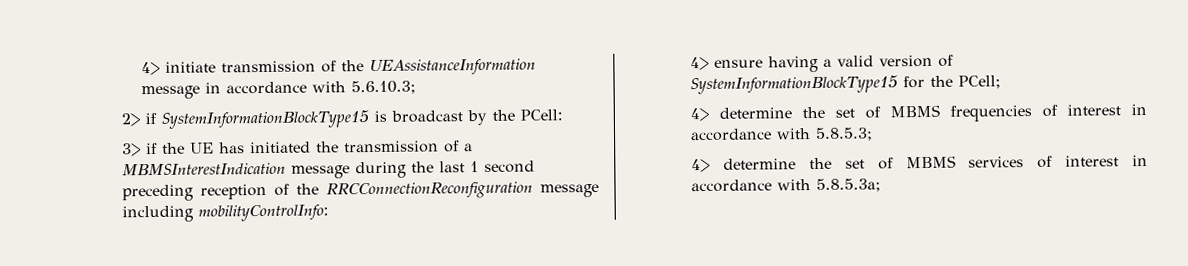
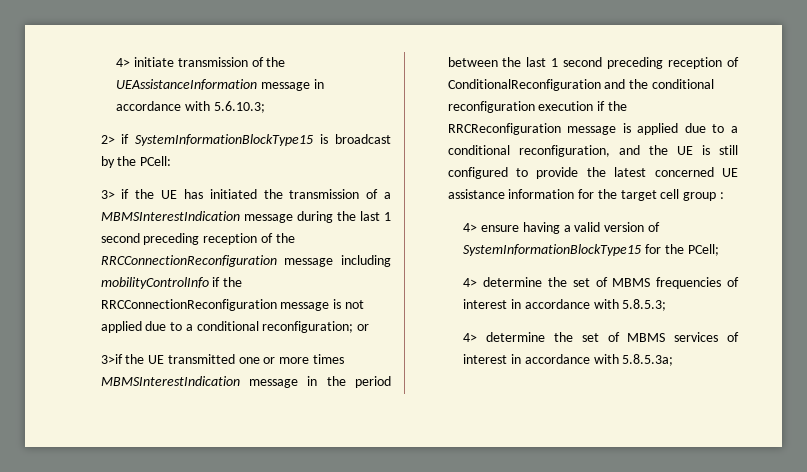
[197,204,329,222] mobilityControlInfo: -> [100,277,243,289] [100,299,364,311] [100,321,370,333] [100,354,344,364] [100,376,392,388] [447,57,739,69] [447,79,714,91] [447,101,627,113] [447,123,738,135] [447,145,738,157] [447,167,738,179] [447,189,724,201] mobilityControlInfo if the RRCConnectionReconfiguration message is not applied due to a conditional reconfiguration; or // 3>if the UE transmitted one or more times MBMSInterestIndication message in the period between the last 1 second preceding reception of ConditionalReconfiguration and the conditional reconfiguration execution if the RRCReconfiguration message is applied due to a conditional reconfiguration, and the UE is still configured to provide the latest concerned UE assistance information for the target cell group :

